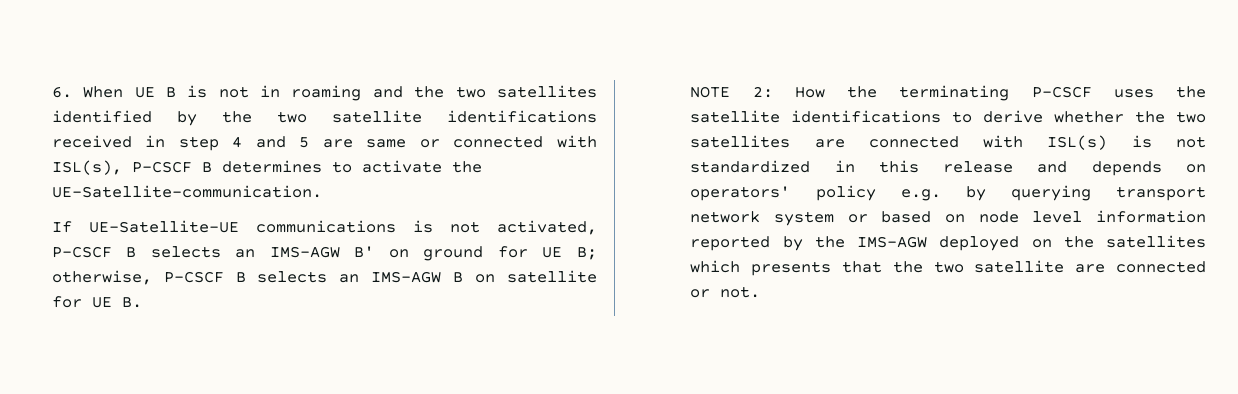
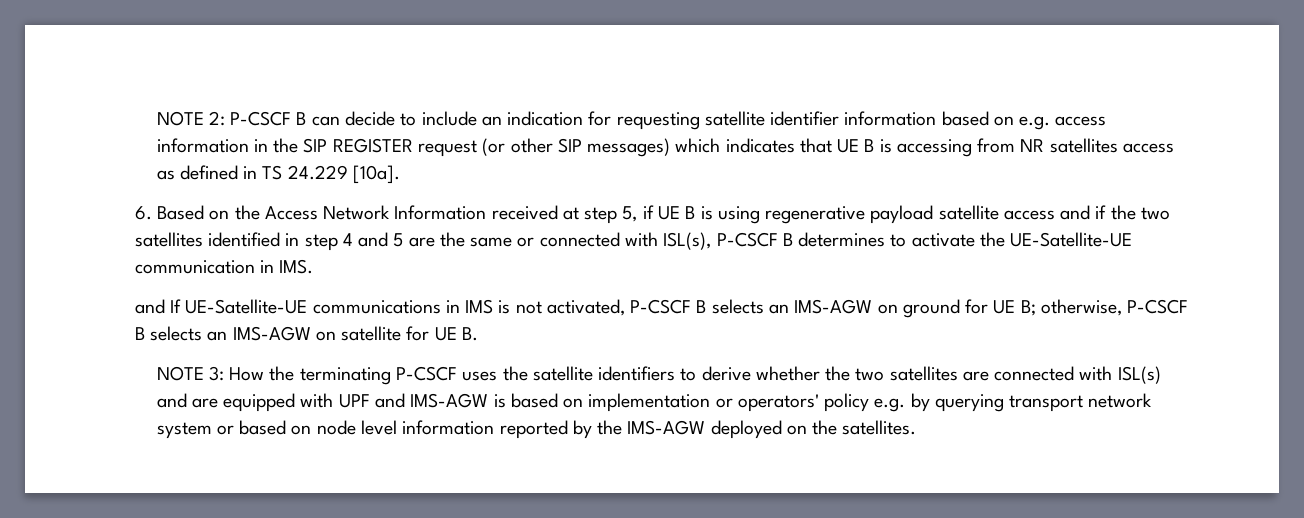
[51,85,597,101] [51,110,597,126] [51,135,132,148] 6. When UE B is not in roaming and the two satellites identified by the two satellite identifications received -> [156,111,1107,130] [156,138,1174,157] [156,165,400,184] [134,205,1170,224] [134,232,281,247] NOTE 2: P-CSCF B can decide to include an indication for requesting satellite identifier information based on e.g. access information in the SIP REGISTER request (or other SIP messages) which indicates that UE B is accessing from NR satellites access as defined in TS 24.229 [10a]. // 6. Based on the Access Network Information received at step 5, if UE B is using regenerative payload satellite access and if the two satellites identified
(353, 143) none -> [439,232,465,247] the
[51,185,322,198] UE-Satellite-communication. // -> [1010,232,1133,247] [134,259,314,274] [134,299,165,314] UE-Satellite-UE communication in IMS. // and
(396, 226) none -> [445,299,494,314] in IMS
[354,246,375,257] B' -> (873, 306) none
[453,272,464,282] B -> (311, 333) none
[752,86,773,98] 2: -> [208,366,224,381] 3:
[791,110,942,123] identifications -> [598,366,676,381] identifiers
[1131,135,1206,148] [690,160,1206,176] is not standardized in this release and depends on -> [156,393,733,412] and are equipped with UPF and IMS-AGW is based on implementation or
[1106,235,1206,248] [690,260,1206,276] [690,286,761,298] satellites which presents that the two satellite are connected or not. -> [842,420,917,435] satellites.

